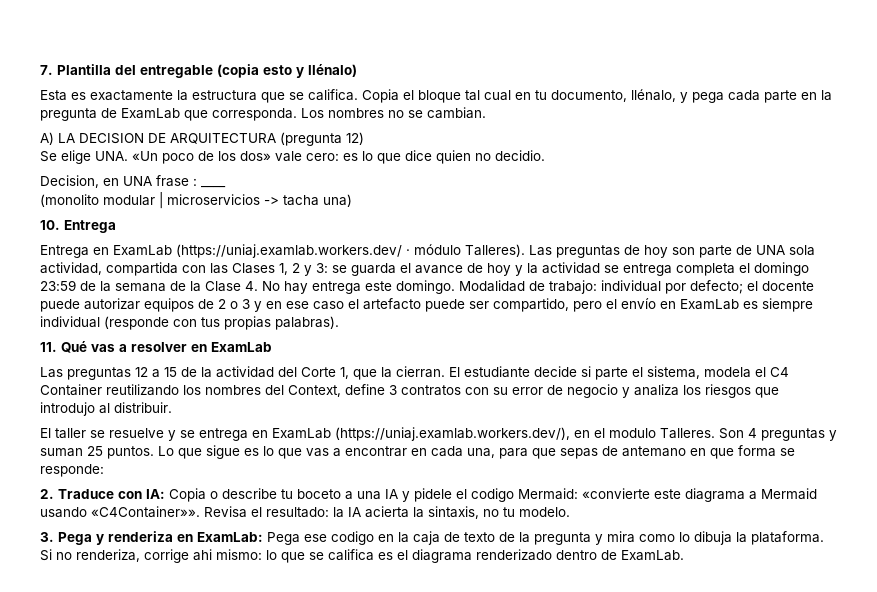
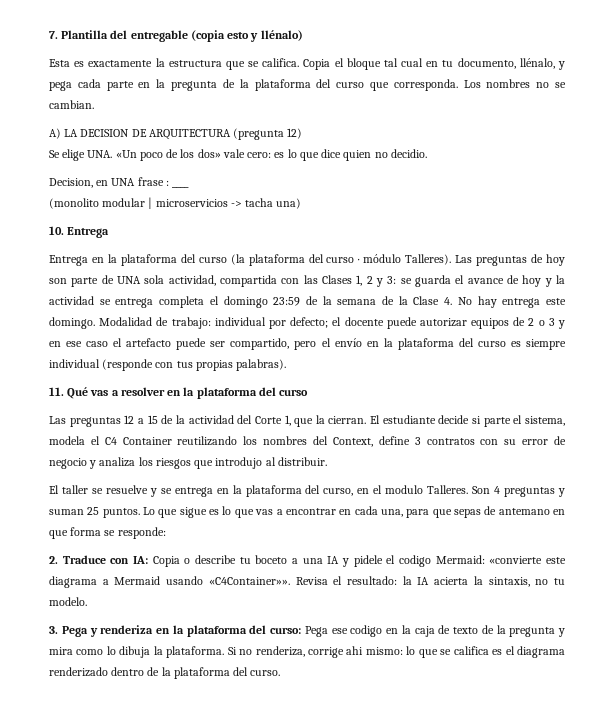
[121,108,180,119] ExamLab -> [239,79,365,91] la plataforma del curso
[113,244,402,258] ExamLab (https://uniaj.examlab.workers.dev/ -> [107,254,355,266] la plataforma del curso (la plataforma del curso
[680,299,739,310] ExamLab -> [383,338,506,350] la plataforma del curso
[211,342,272,352] ExamLab -> [183,387,309,399] la plataforma del curso
[272,427,570,441] ExamLab (https://uniaj.examlab.workers.dev/), -> [232,485,354,497] la plataforma del curso,
[197,532,263,542] ExamLab: -> [172,625,301,637] la plataforma del curso:
[621,550,684,561] ExamLab. -> [161,667,281,679] la plataforma del curso.

